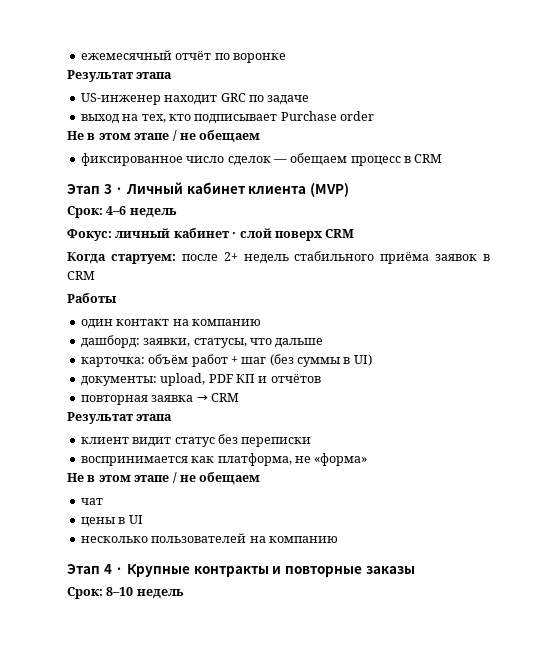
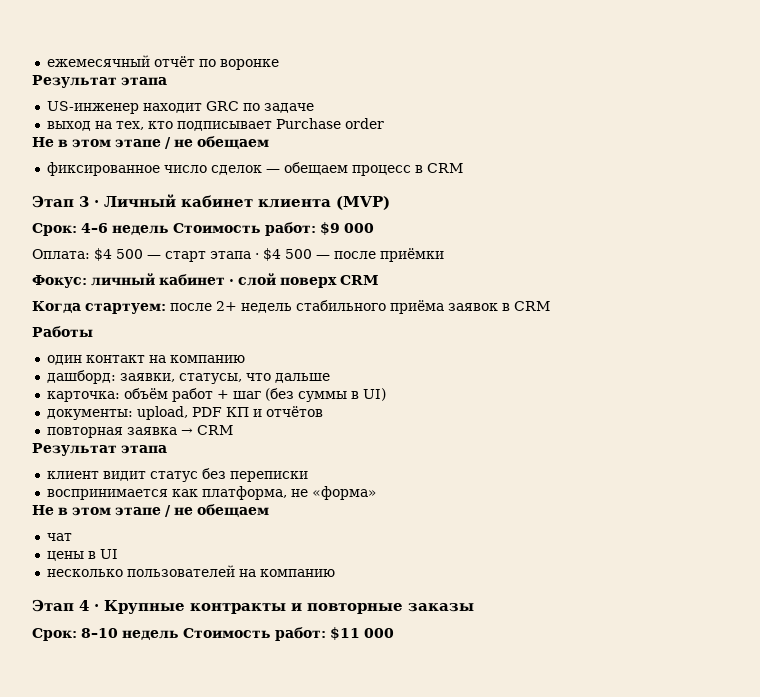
(177, 213) none -> [173,222,374,236] [32,248,444,262] Стоимость работ: $9 000 // Оплата: $4 500 — старт этапа · $4 500 — после приёмки
(184, 594) none -> [183,627,394,641] Стоимость работ: $11 000

